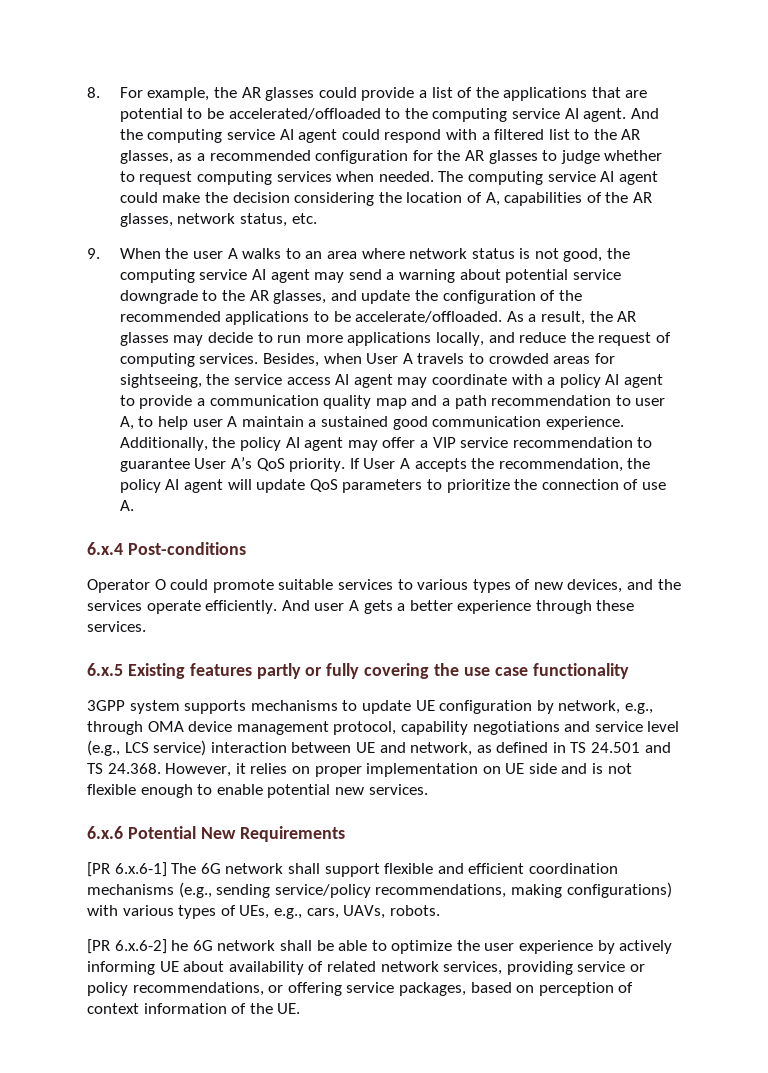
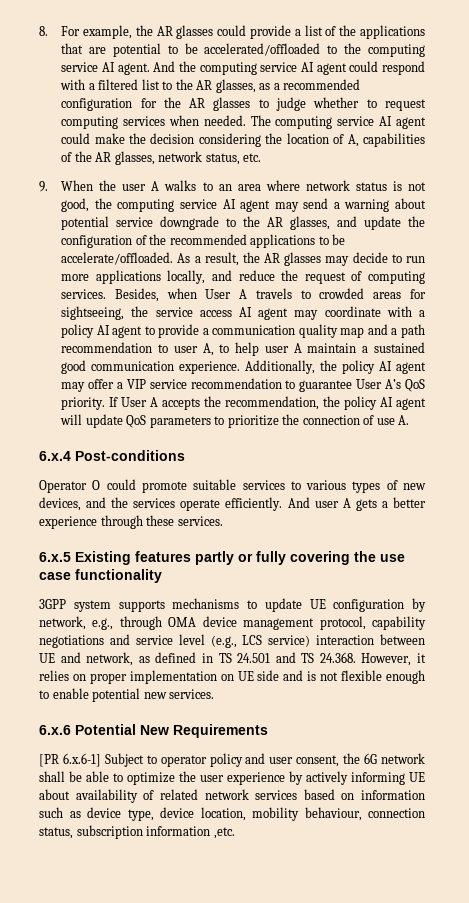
[171,863,618,877] [87,882,672,898] [87,905,440,919] [87,939,189,954] The 6G network shall support flexible and efficient coordination mechanisms (e.g., sending service/policy recommendations, making configurations) with various types of UEs, e.g., cars, UAVs, robots. // [PR 6.x.6-2] he -> [104,753,361,767] Subject to operator policy and user consent, the
[443,961,645,975] [87,982,634,996] [87,1003,301,1014] services, providing service or policy recommendations, or offering service packages, based on perception of context information of the UE. -> [255,789,425,800] [39,807,425,821] [39,825,235,839] services based on information such as device type, device location, mobility behaviour, connection status, subscription information ,etc.

